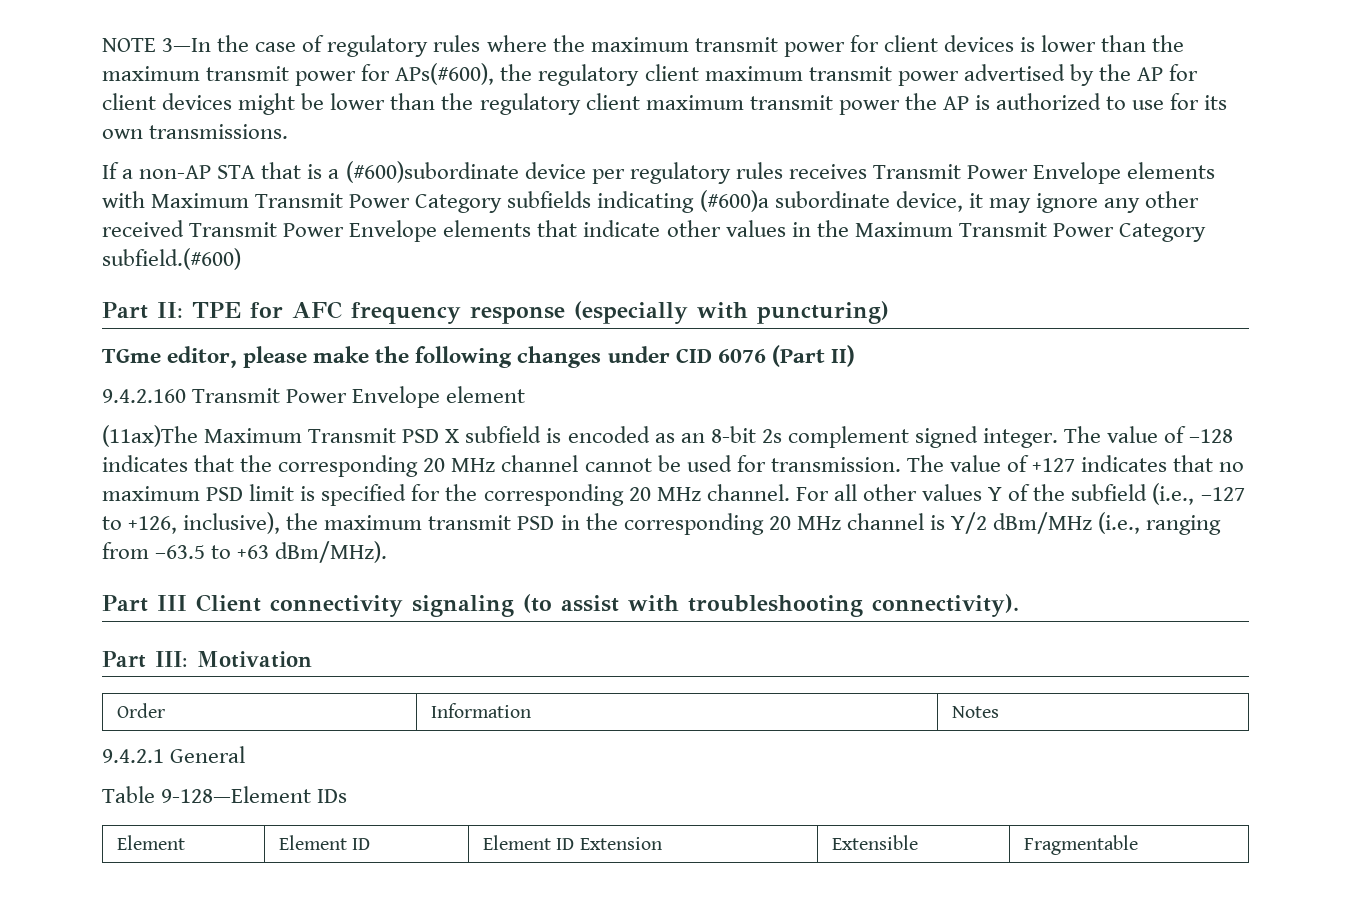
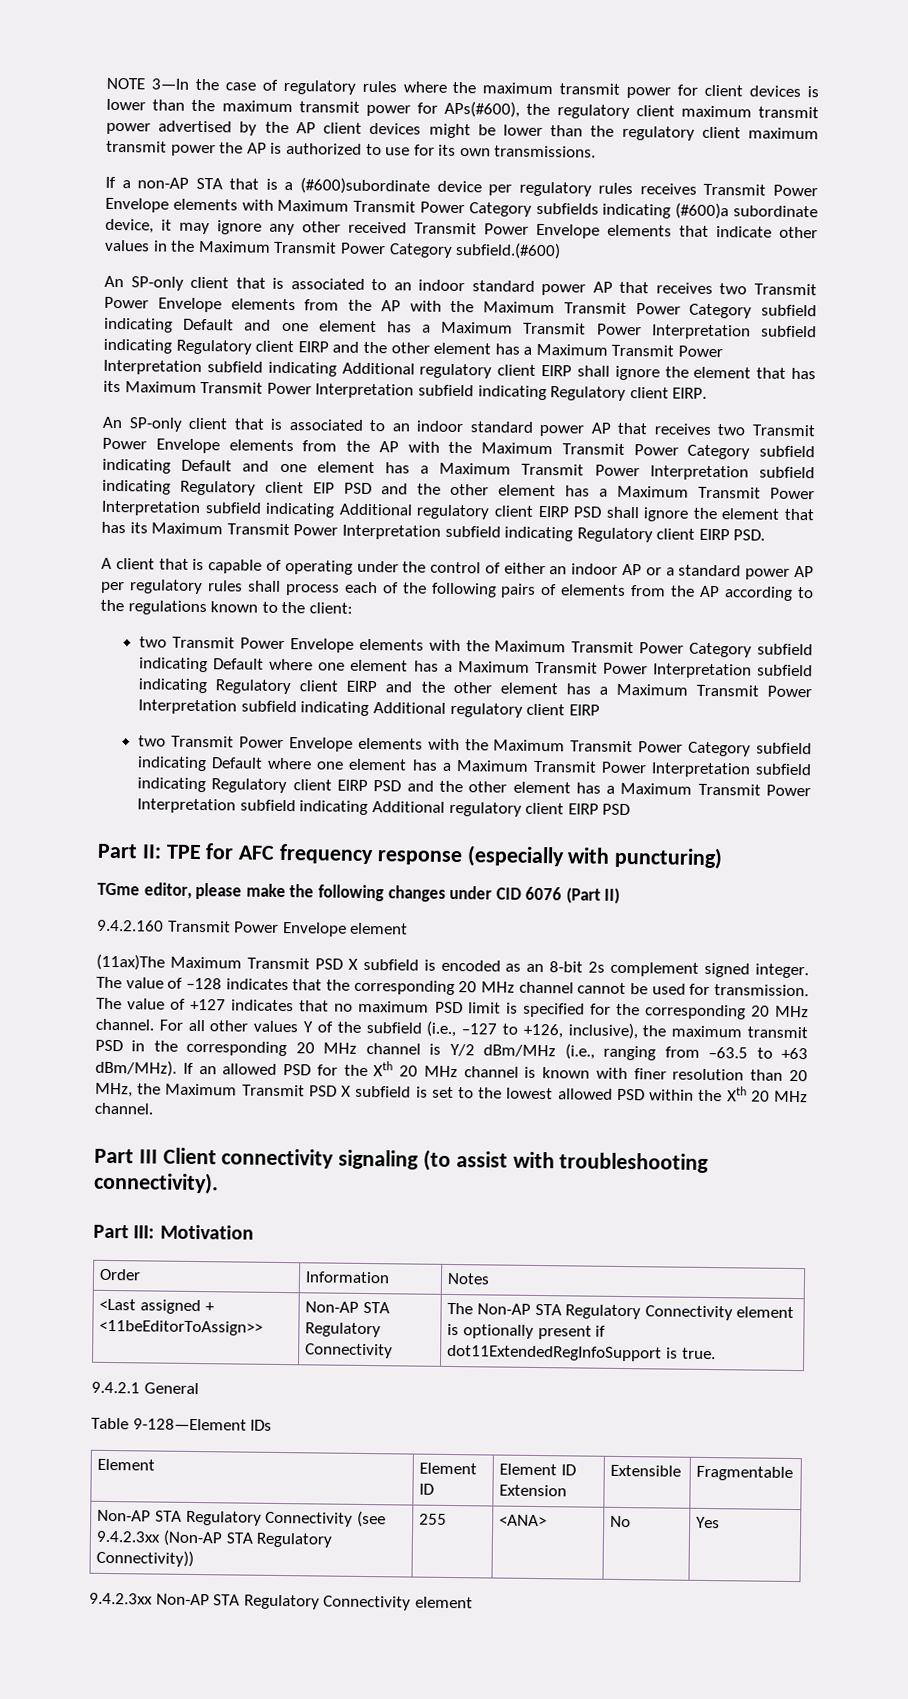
[1169,64,1199,81] for -> (316, 128) none
(241, 259) none -> [104,275,817,296] [104,296,817,319] [104,317,817,340] [103,338,724,358] [103,359,816,381] [103,380,708,401] [102,416,815,437] [102,437,815,460] [102,458,815,481] [102,479,815,500] [101,500,815,522] [101,521,766,543] [101,557,814,580] [100,579,814,601] [100,599,353,616] [139,636,813,658] [139,657,813,679] [138,678,812,698] [138,699,600,718] [138,735,812,757] [137,756,812,778] [137,777,812,797] [137,798,631,817] // An SP-only client that is associated to an indoor standard power AP that receives two Transmit Power Envelope elements from the AP with the Maximum Transmit Power Category subfield indicating Default and one element has a Maximum Transmit Power Interpretation subfield indicating Regulatory client EIRP and the other element has a Maximum Transmit Power Interpretation subfield indicating Additional regulatory client EIRP shall ignore the element that has its Maximum Transmit Power Interpretation subfield indicating Regulatory client EIRP. // An SP-only client that is associated to an indoor standard power AP that receives two Transmit Power Envelope elements from the AP with the Maximum Transmit Power Category subfield indicating Default and one element has a Maximum Transmit Power Interpretation subfield indicating Regulatory client EIP PSD and the other element has a Maximum Transmit Power Interpretation subfield indicating Additional regulatory client EIRP PSD shall ignore the element that has its Maximum Transmit Power Interpretation subfield indicating Regulatory client EIRP PSD. // A client that is capable of operating under the control of either an indoor AP or a standard power AP per regulatory rules shall process each of the following pairs of elements from the AP according to the regulations known to the client: // two Transmit Power Envelope elements with the Maximum Transmit Power Category subfield indicating Default where one element has a Maximum Transmit Power Interpretation subfield indicating Regulatory client EIRP and the other element has a Maximum Transmit Power Interpretation subfield indicating Additional regulatory client EIRP // two Transmit Power Envelope elements with the Maximum Transmit Power Category subfield indicating Default where one element has a Maximum Transmit Power Interpretation subfield indicating Regulatory client EIRP PSD and the other element has a Maximum Transmit Power Interpretation subfield indicating Additional regulatory client EIRP PSD
(388, 552) none -> [182,1061,808,1082] [95,1082,808,1103] [94,1102,154,1115] If an allowed PSD for the Xth 20 MHz channel is known with finer resolution than 20 MHz, the Maximum Transmit PSD X subfield is set to the lowest allowed PSD within the Xth 20 MHz channel.
(1000, 712) none -> [99,1298,215,1315] [99,1319,264,1336] [305,1301,390,1314] [305,1322,382,1338] [305,1343,394,1359] [447,1302,795,1321] [447,1323,607,1340] [447,1344,716,1362] // <Last assigned + <11beEditorToAssign>> | Non-AP STA Regulatory Connectivity | The Non-AP STA Regulatory Connectivity element is optionally present if dot11ExtendedRegInfoSupport is true.
(1139, 845) none -> [97,1509,386,1528] [96,1529,333,1548] [96,1549,195,1568] [419,1513,448,1525] [499,1514,548,1527] [610,1515,632,1528] [696,1516,721,1529] [89,1592,473,1611] // Non-AP STA Regulatory Connectivity (see 9.4.2.3xx (Non-AP STA Regulatory Connectivity)) | 255 | <ANA> | No | Yes // 9.4.2.3xx Non-AP STA Regulatory Connectivity element

